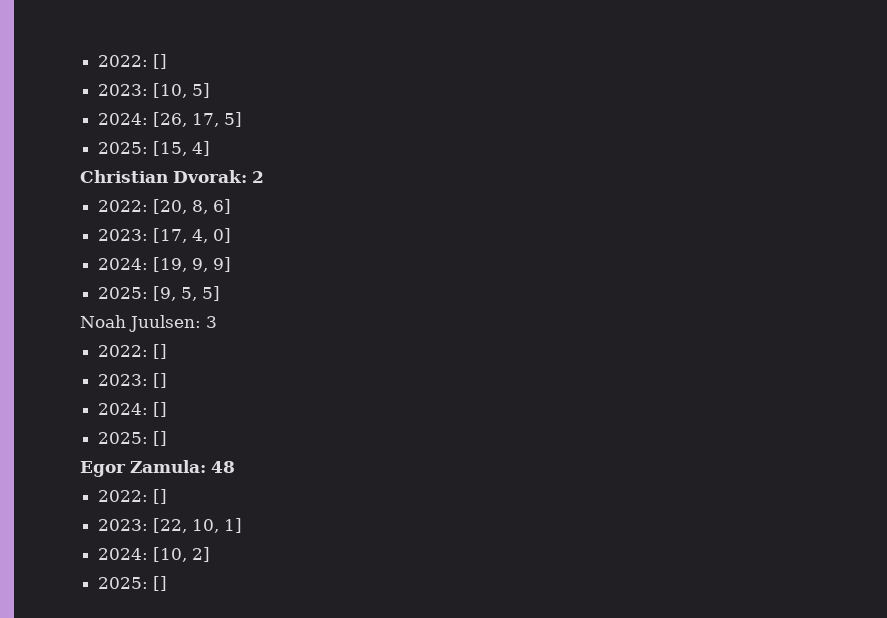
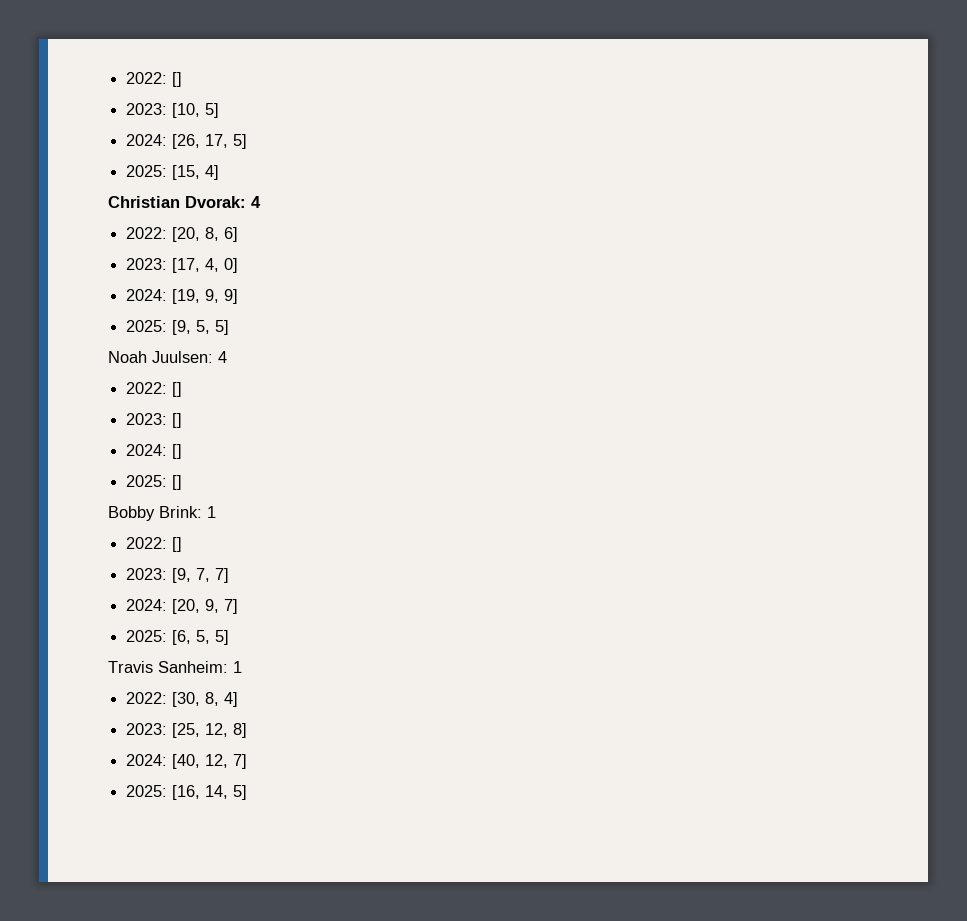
[252,171,264,183] 2 -> [251,196,261,208] 4
[206,316,217,328] 3 -> [218,351,227,363] 4
[80,460,235,477] [98,489,168,504] [98,518,243,533] [98,547,211,562] [98,576,168,591] Egor Zamula: 48 // 2022: [] // 2023: [22, 10, 1] // 2024: [10, 2] // 2025: [] -> [108,506,216,521] [126,537,183,552] [126,568,230,583] [126,599,239,614] [126,630,230,645] [108,661,242,673] [126,692,239,707] [126,723,248,738] [126,754,248,769] [126,785,248,800] Bobby Brink: 1 // 2022: [] // 2023: [9, 7, 7] // 2024: [20, 9, 7] // 2025: [6, 5, 5] // Travis Sanheim: 1 // 2022: [30, 8, 4] // 2023: [25, 12, 8] // 2024: [40, 12, 7] // 2025: [16, 14, 5]

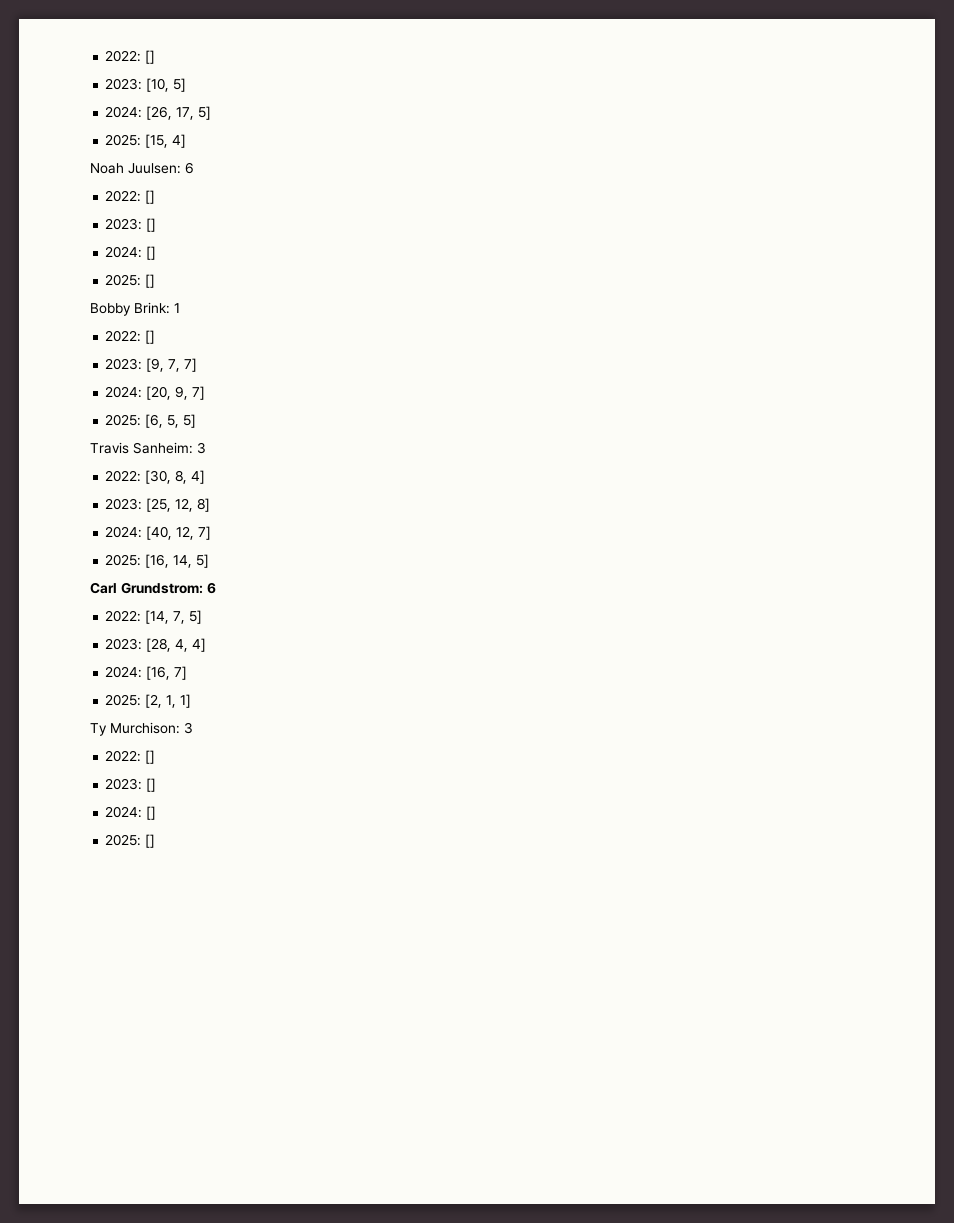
[108,196,261,208] [126,227,239,242] [126,258,239,273] [126,289,239,304] [126,320,230,335] // Christian Dvorak: 4 // 2022: [20, 8, 6] // 2023: [17, 4, 0] // 2024: [19, 9, 9] // 2025: [9, 5, 5] -> (187, 141) none
[218,351,227,363] 4 -> [185,162,194,174] 6
[233,661,242,673] 1 -> [197,442,206,454] 3
(248, 792) none -> [90,582,216,594] [105,610,203,624] [105,638,207,652] [105,666,188,680] [105,694,192,708] [90,722,193,736] [105,750,156,764] [105,778,157,792] [105,806,157,820] [105,834,156,848] // Carl Grundstrom: 6 // 2022: [14, 7, 5] // 2023: [28, 4, 4] // 2024: [16, 7] // 2025: [2, 1, 1] // Ty Murchison: 3 // 2022: [] // 2023: [] // 2024: [] // 2025: []

